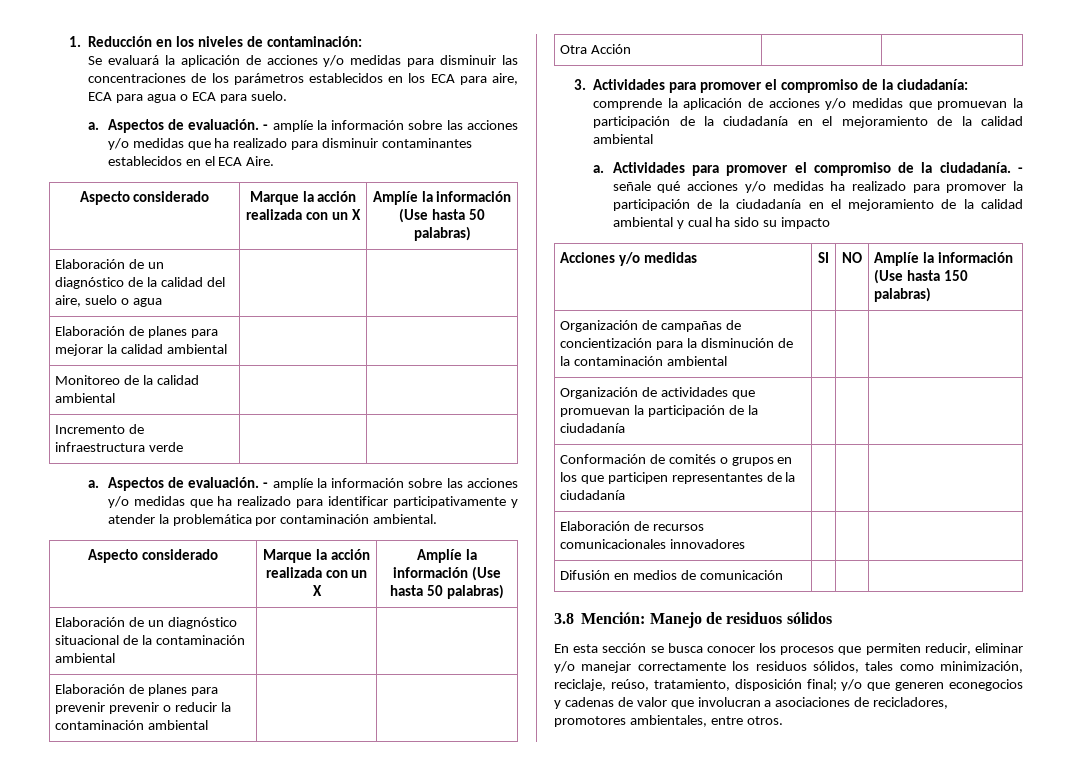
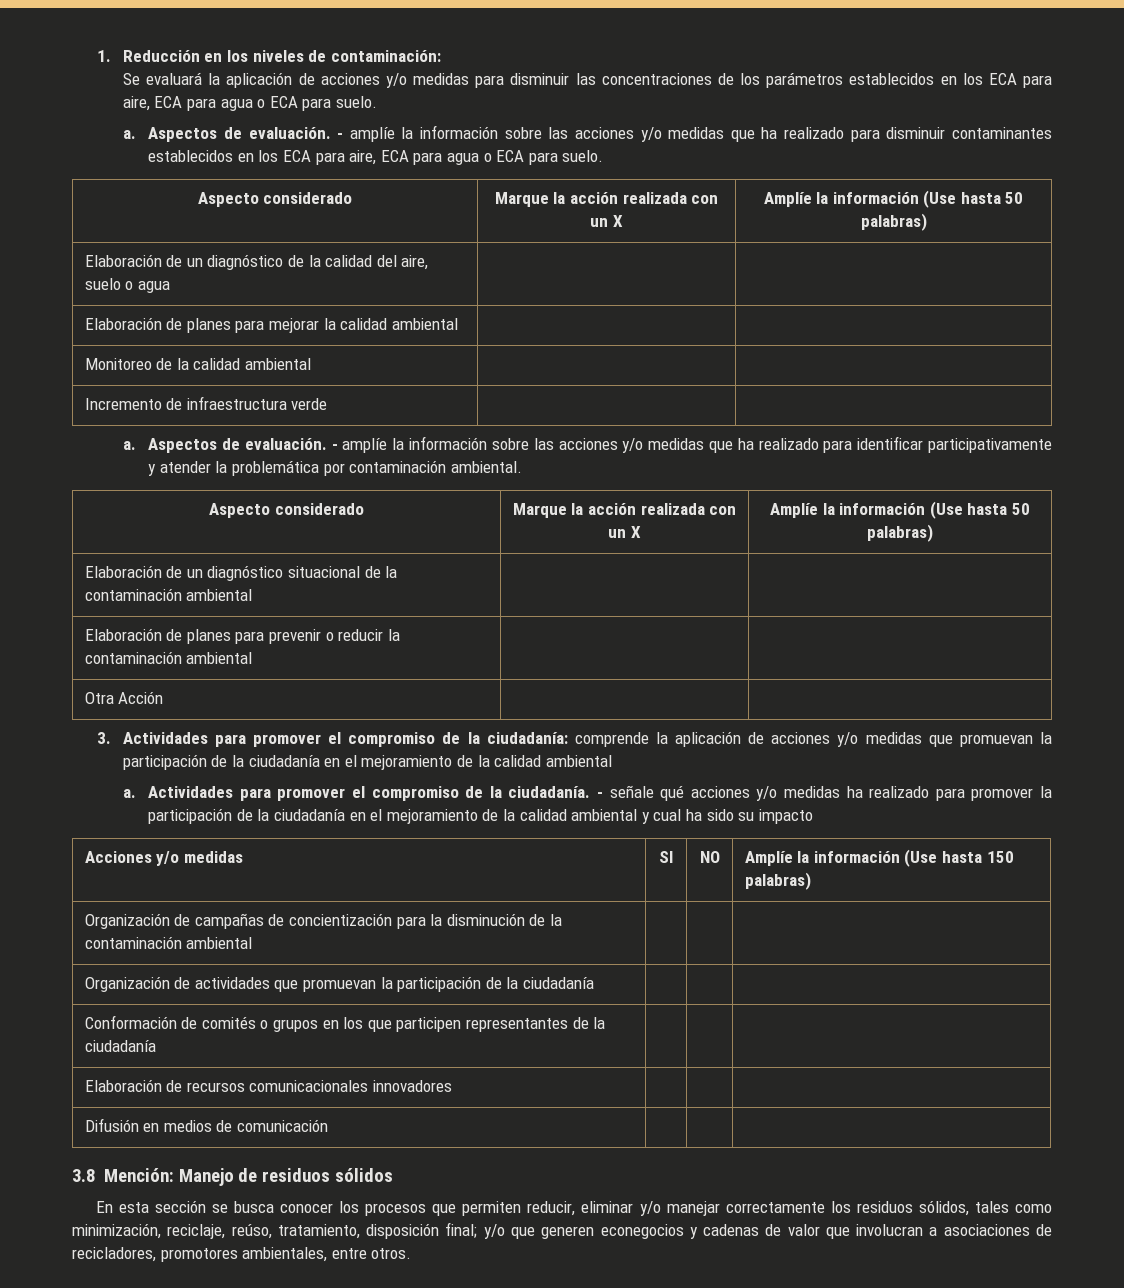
[204,156,275,166] el ECA Aire. -> [258,150,604,165] los ECA para aire, ECA para agua o ECA para suelo.
[108,702,159,714] prevenir -> (321, 636) none

